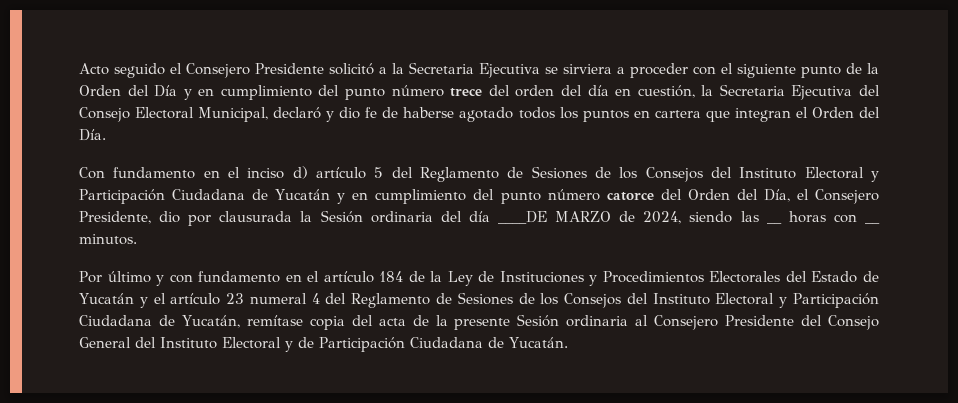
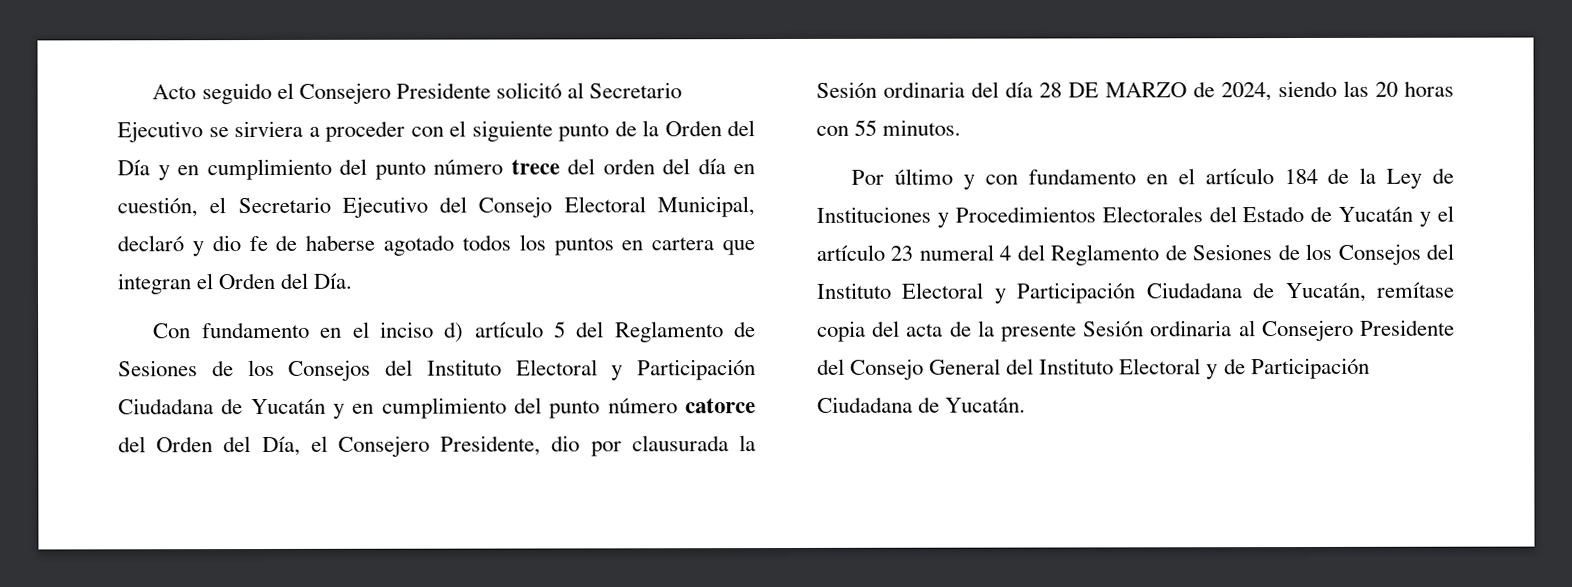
[379,62,540,78] a la Secretaria Ejecutiva -> [566,82,683,99] [117,121,203,143] al Secretario Ejecutivo
[701,84,853,100] la Secretaria Ejecutiva -> [209,196,428,218] el Secretario Ejecutivo
[497,211,547,224] ____DE -> [1039,82,1099,98] 28 DE
[766,222,782,224] __ -> [1375,81,1398,97] 20
[864,222,880,224] __ -> [854,119,878,136] 55

